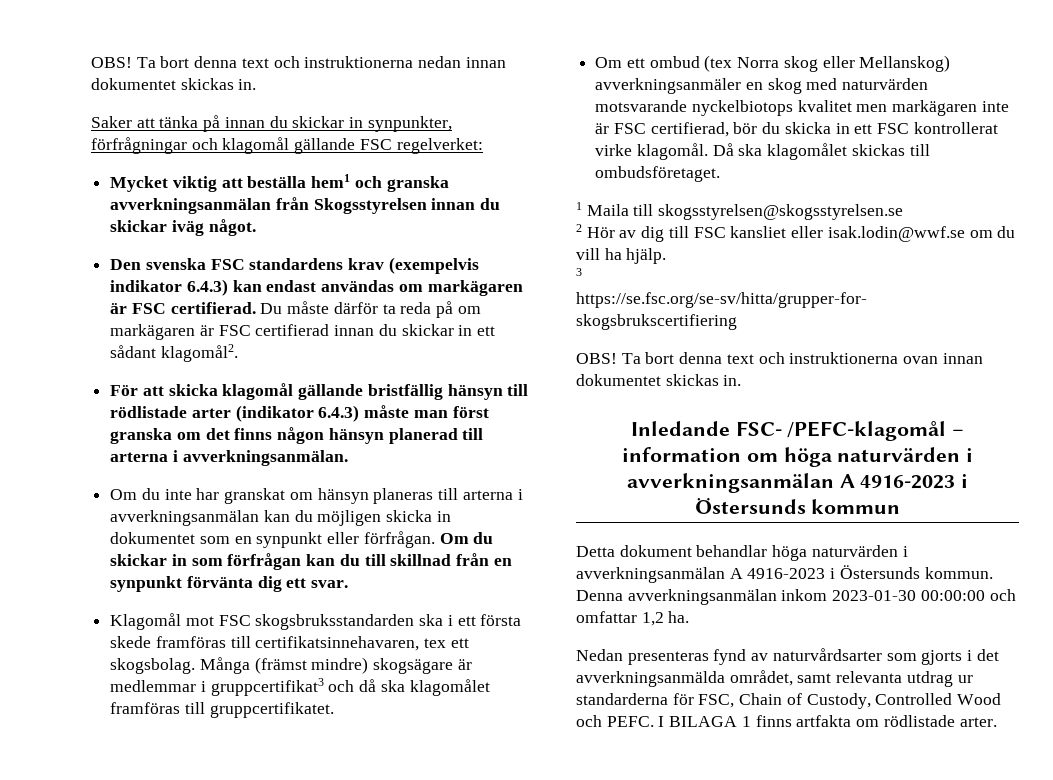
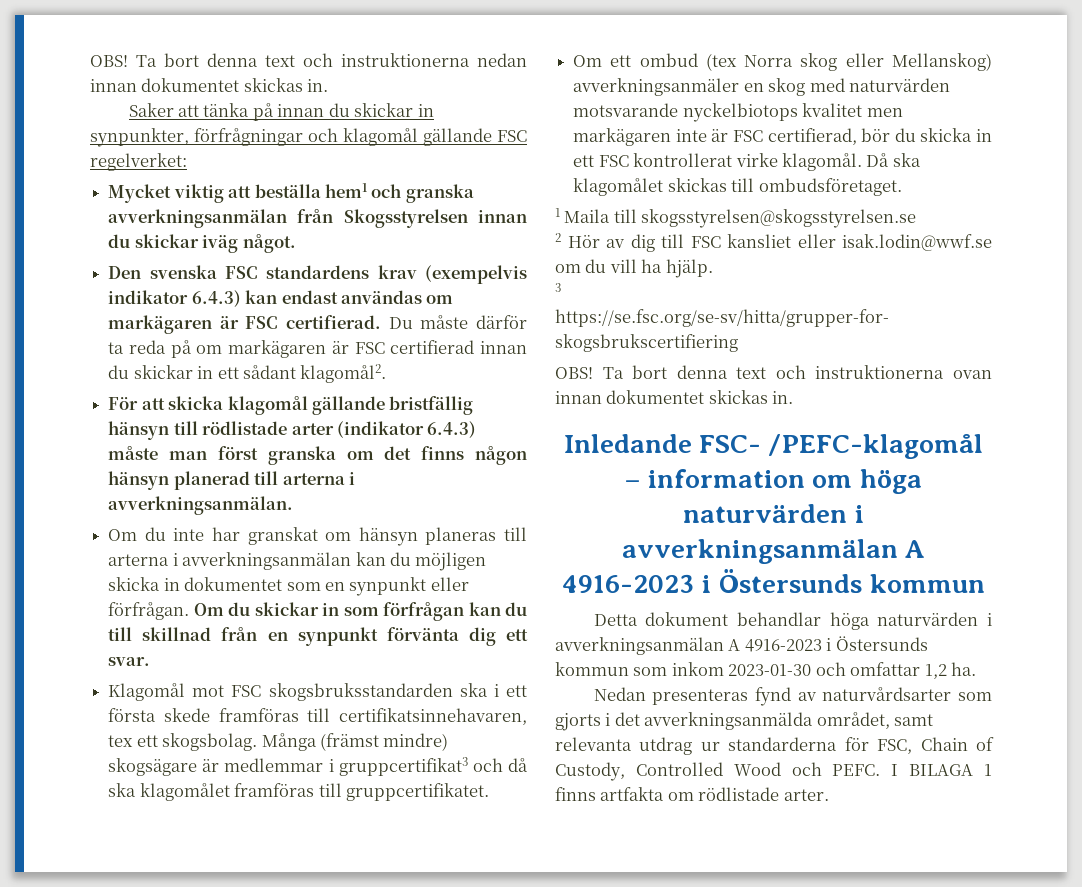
[924,567,993,579] [576,589,777,605] kommun. Denna avverkningsanmälan -> [555,662,668,676] kommun som
[920,590,985,601] 00:00:00 -> (812, 670) none

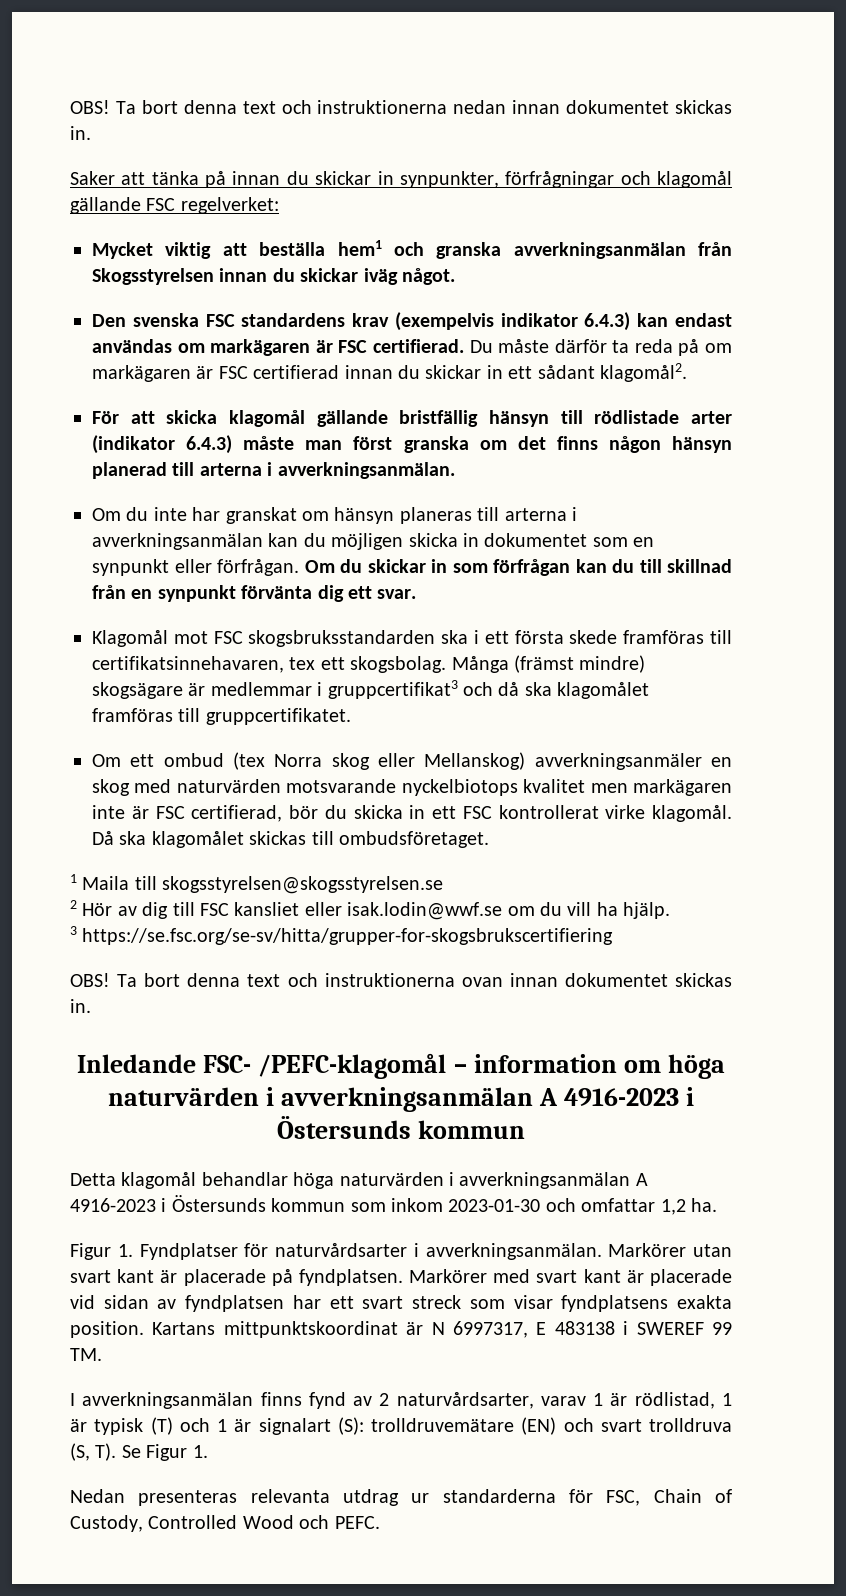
[645,612,729,626] dokument -> [121,1172,197,1189] klagomål
[593,687,992,706] [555,712,934,731] Nedan presenteras fynd av naturvårdsarter som gjorts i det avverkningsanmälda området, samt -> [70,1243,732,1260] [70,1269,732,1286] [70,1295,733,1312] [70,1321,732,1338] [70,1348,102,1361] [70,1392,732,1409] [70,1417,732,1435] [70,1443,208,1461] [70,1489,238,1506] Figur 1. Fyndplatser för naturvårdsarter i avverkningsanmälan. Markörer utan svart kant är placerade på fyndplatsen. Markörer med svart kant är placerade vid sidan av fyndplatsen har ett svart streck som visar fyndplatsens exakta position. Kartans mittpunktskoordinat är N 6997317, E 483138 i SWEREF 99 TM. // I avverkningsanmälan finns fynd av 2 naturvårdsarter, varav 1 är rödlistad, 1 är typisk (T) och 1 är signalart (S): trolldruvemätare (EN) och svart trolldruva (S, T). Se Figur 1. // Nedan presenteras
[891,764,992,776] [555,787,829,801] I BILAGA 1 finns artfakta om rödlistade arter. -> (380, 1522) none

